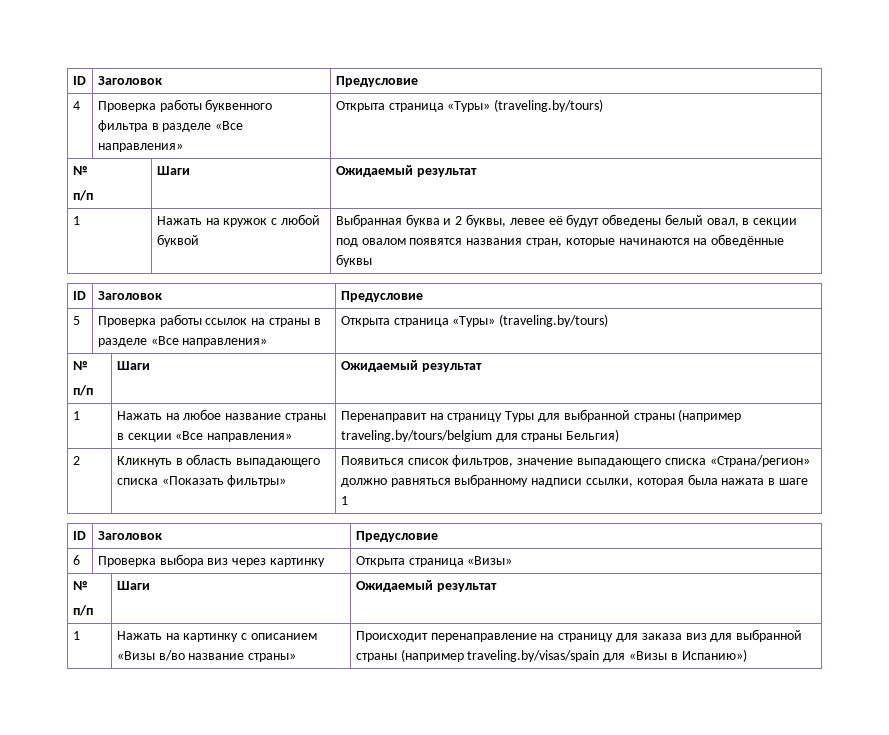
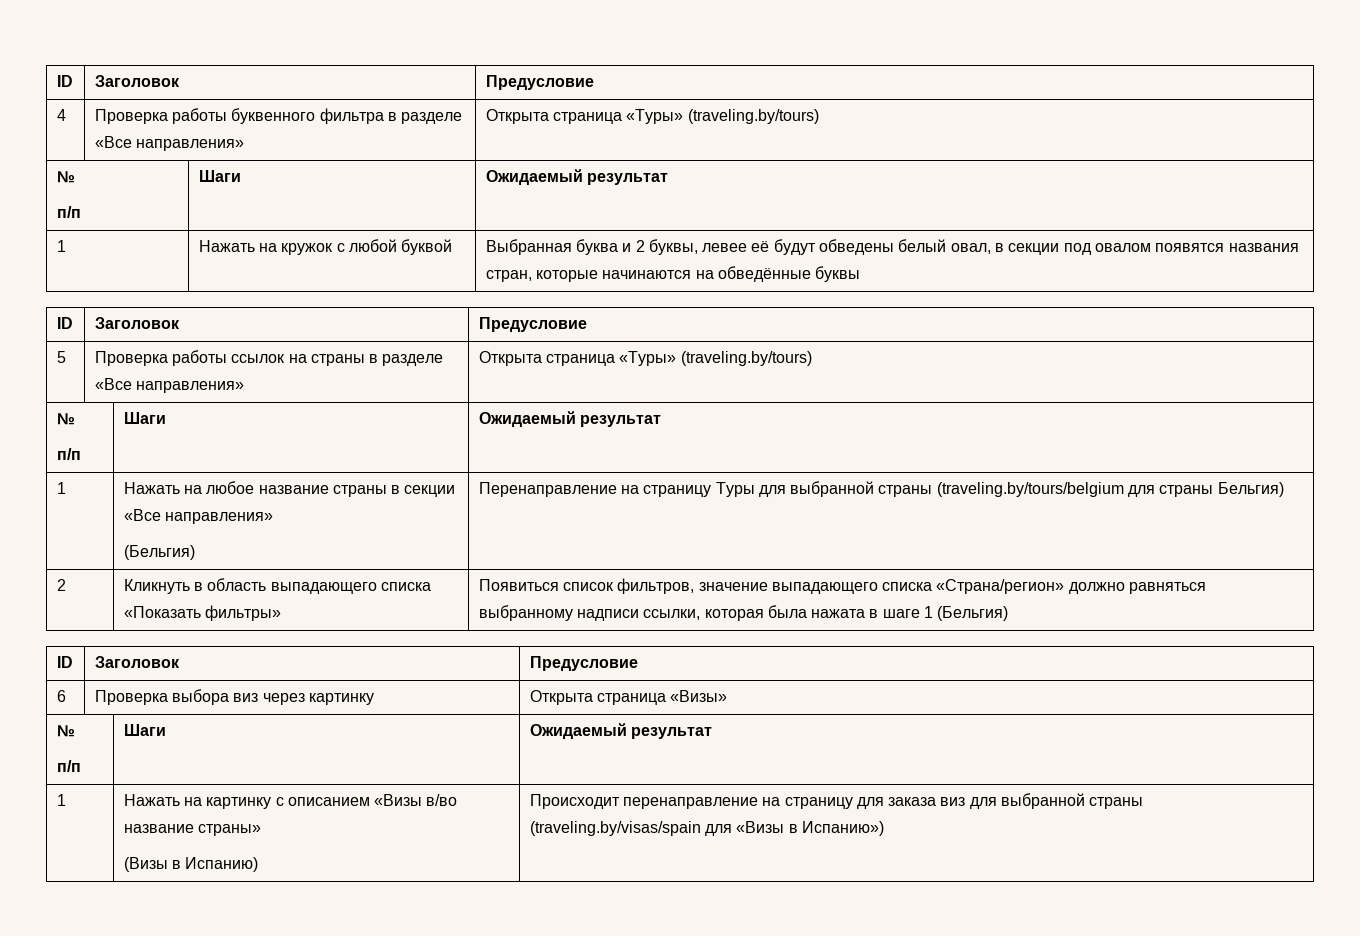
[340,411,427,422] | Перенаправит -> [123,545,195,560] [478,482,617,497] // (Бельгия) | Перенаправление
[678,409,742,422] [340,430,492,442] (например traveling.by/tours/belgium -> [936,482,1124,497] (traveling.by/tours/belgium
(348, 500) none -> [937,606,1009,621] (Бельгия)
(297, 657) none -> [123,857,259,872] // (Визы в Испанию)
[400,649,600,662] (например traveling.by/visas/spain -> [529,821,701,836] (traveling.by/visas/spain

